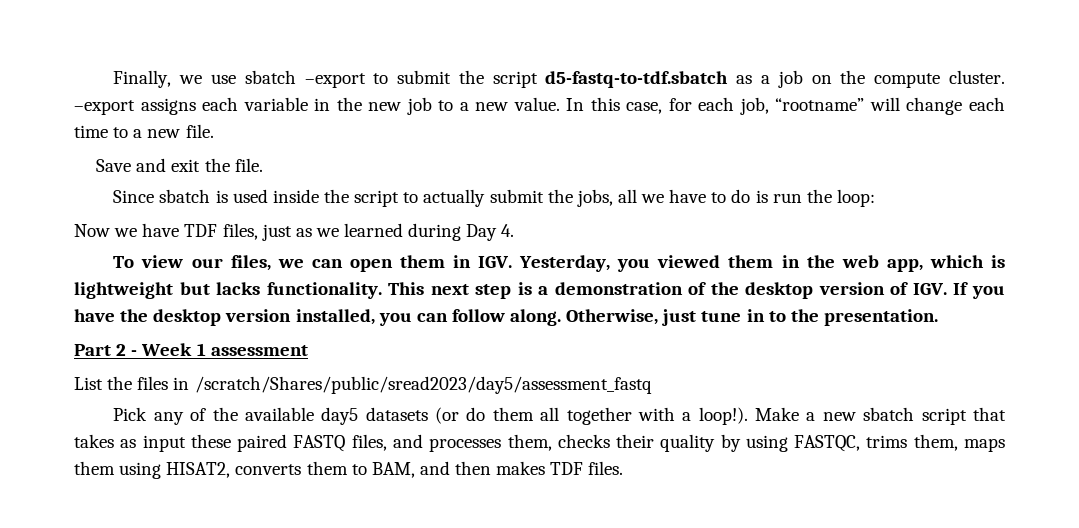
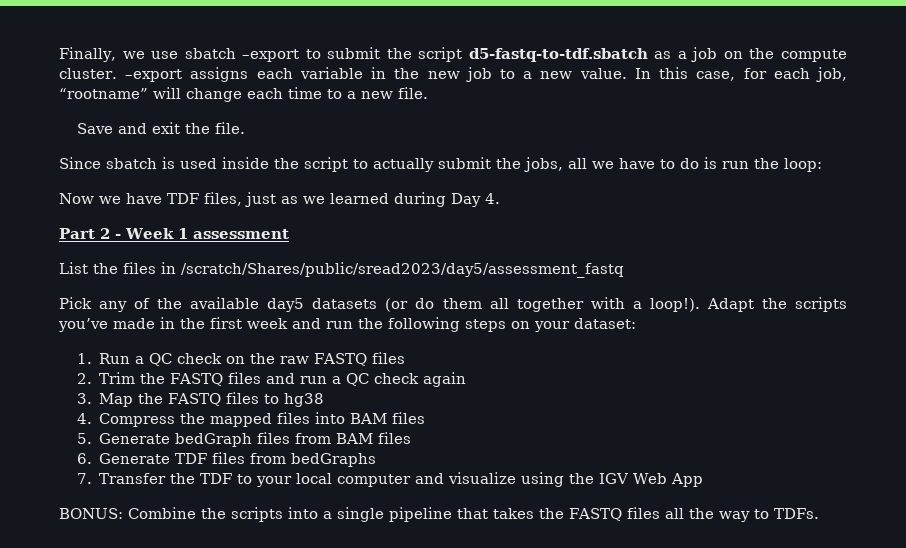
[113,255,1006,272] [74,282,1005,299] [74,309,938,326] // To view our files, we can open them in IGV. Yesterday, you viewed them in the web app, which is lightweight but lacks functionality. This next step is a demonstration of the desktop version of IGV. If you have the desktop version installed, you can follow along. Otherwise, just tune in to the presentation. -> (500, 198) none
[755,407,1007,425] [74,434,1006,452] [74,461,624,479] Make a new sbatch script that takes as input these paired FASTQ files, and processes them, checks their quality by using FASTQC, trims them, maps them using HISAT2, converts them to BAM, and then makes TDF files. -> [706,297,847,312] [58,317,636,332] [76,352,406,366] [76,372,467,387] [76,392,325,407] [76,412,426,427] [76,432,412,447] [76,452,377,467] [76,472,704,487] [59,507,819,522] Adapt the scripts you’ve made in the first week and run the following steps on your dataset: // 1. Run a QC check on the raw FASTQ files // 2. Trim the FASTQ files and run a QC check again // 3. Map the FASTQ files to hg38 // 4. Compress the mapped files into BAM files // 5. Generate bedGraph files from BAM files // 6. Generate TDF files from bedGraphs // 7. Transfer the TDF to your local computer and visualize using the IGV Web App // BONUS: Combine the scripts into a single pipeline that takes the FASTQ files all the way to TDFs.

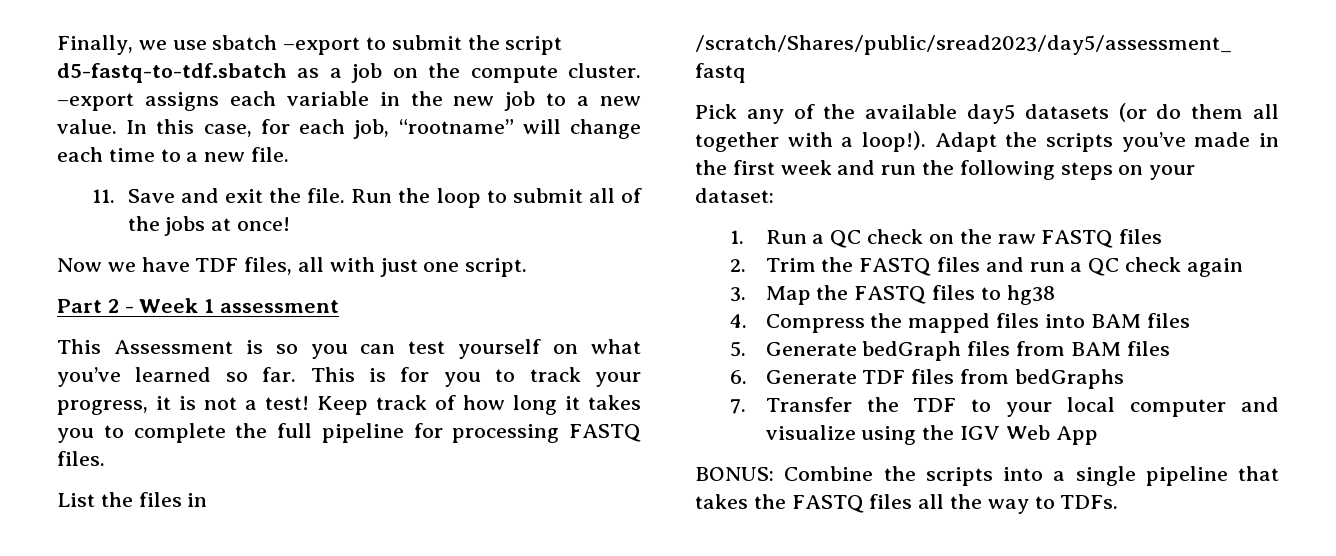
(428, 93) none -> [92,189,116,203] 11.
[59,157,822,172] // Since sbatch is used inside the script to actually submit the jobs, all we have to do is run the loop: -> [351,188,643,208] [127,216,291,236] Run the loop to submit all of the jobs at once!
[245,192,500,207] just as we learned during Day 4. -> [298,257,528,277] all with just one script.
(289, 234) none -> [57,339,642,359] [57,367,641,387] [57,395,641,415] [57,423,642,443] [57,451,105,466] // This Assessment is so you can test yourself on what you’ve learned so far. This is for you to track your progress, it is not a test! Keep track of how long it takes you to complete the full pipeline for processing FASTQ files.

